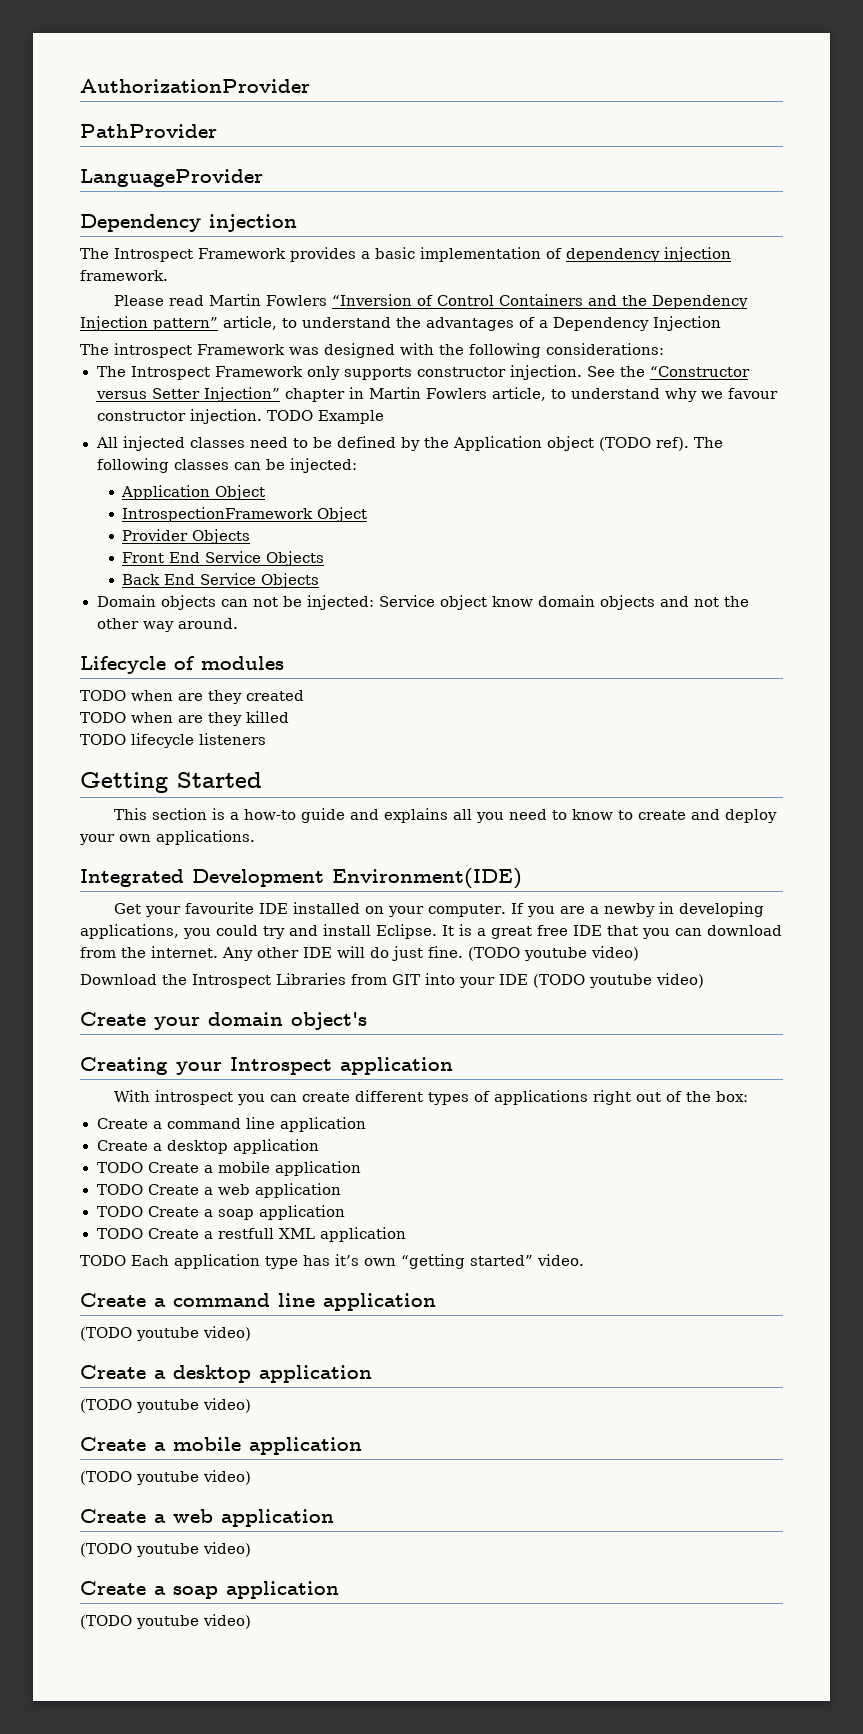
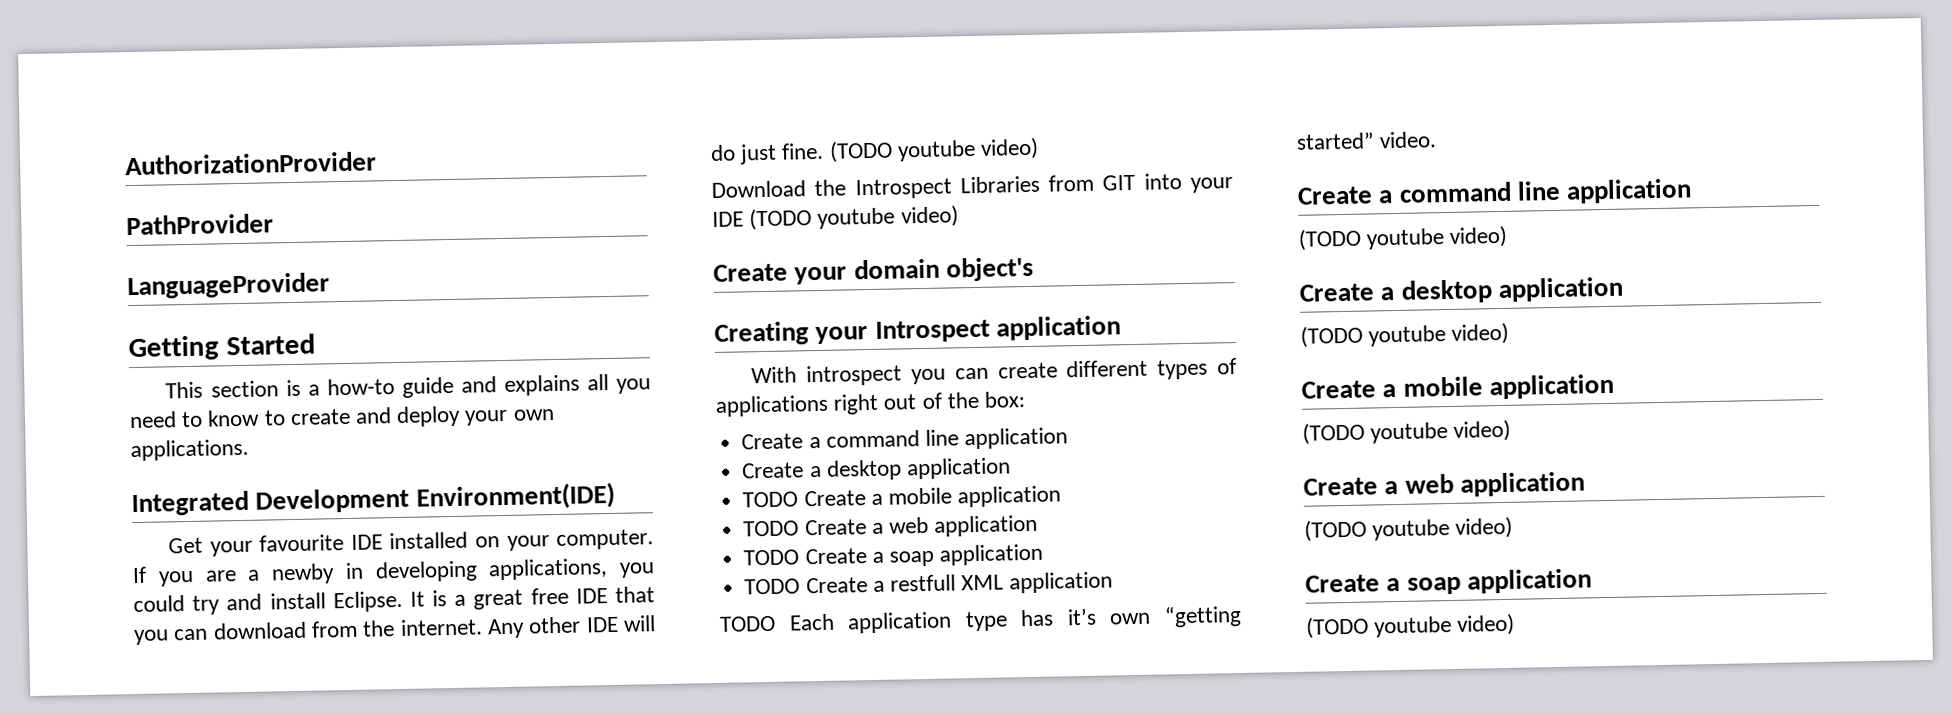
[80,214,297,232] [80,247,731,262] [80,270,168,281] [113,294,748,309] [80,316,721,331] [80,343,664,358] [96,365,750,380] [95,387,778,402] [96,409,384,424] [95,436,723,451] [96,458,357,473] [121,485,266,500] [122,507,368,522] [122,529,251,544] [122,551,325,566] [122,573,320,588] [96,595,749,610] [96,618,238,632] [80,656,284,674] [80,690,304,704] [80,711,289,726] [80,733,266,748] // Dependency injection // The Introspect Framework provides a basic implementation of dependency injection framework. // Please read Martin Fowlers “Inversion of Control Containers and the Dependency Injection pattern” article, to understand the advantages of a Dependency Injection // The introspect Framework was designed with the following considerations: // The Introspect Framework only supports constructor injection. See the “Constructor versus Setter Injection” chapter in Martin Fowlers article, to understand why we favour constructor injection. TODO Example // All injected classes need to be defined by the Application object (TODO ref). The following classes can be injected: // Application Object // IntrospectionFramework Object // Provider Objects // Front End Service Objects // Back End Service Objects // Domain objects can not be injected: Service object know domain objects and not the other way around. // Lifecycle of modules // TODO when are they created // TODO when are they killed // TODO lifecycle listeners -> (330, 286) none

